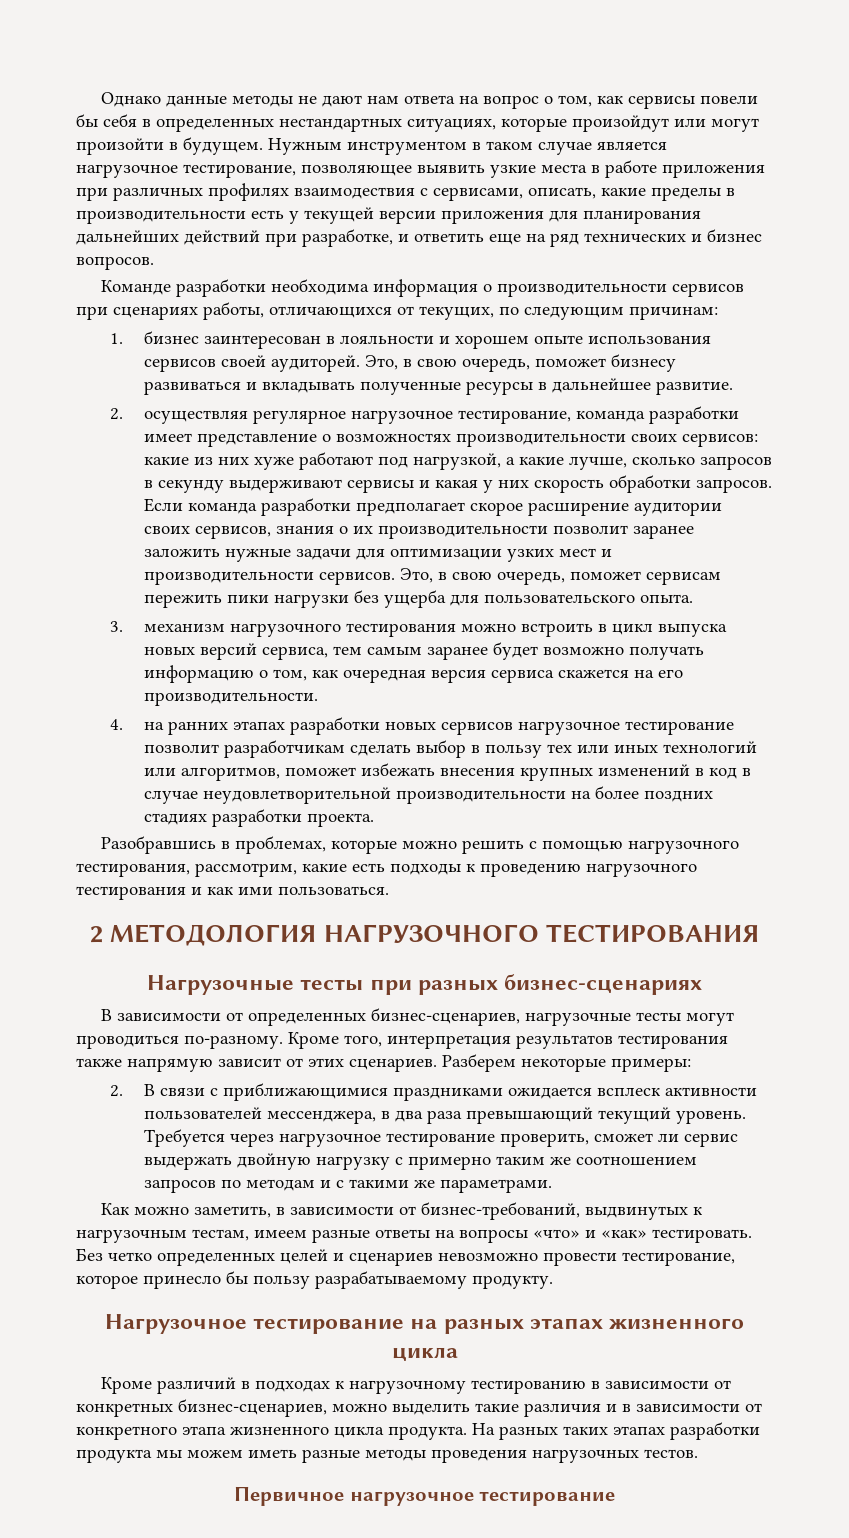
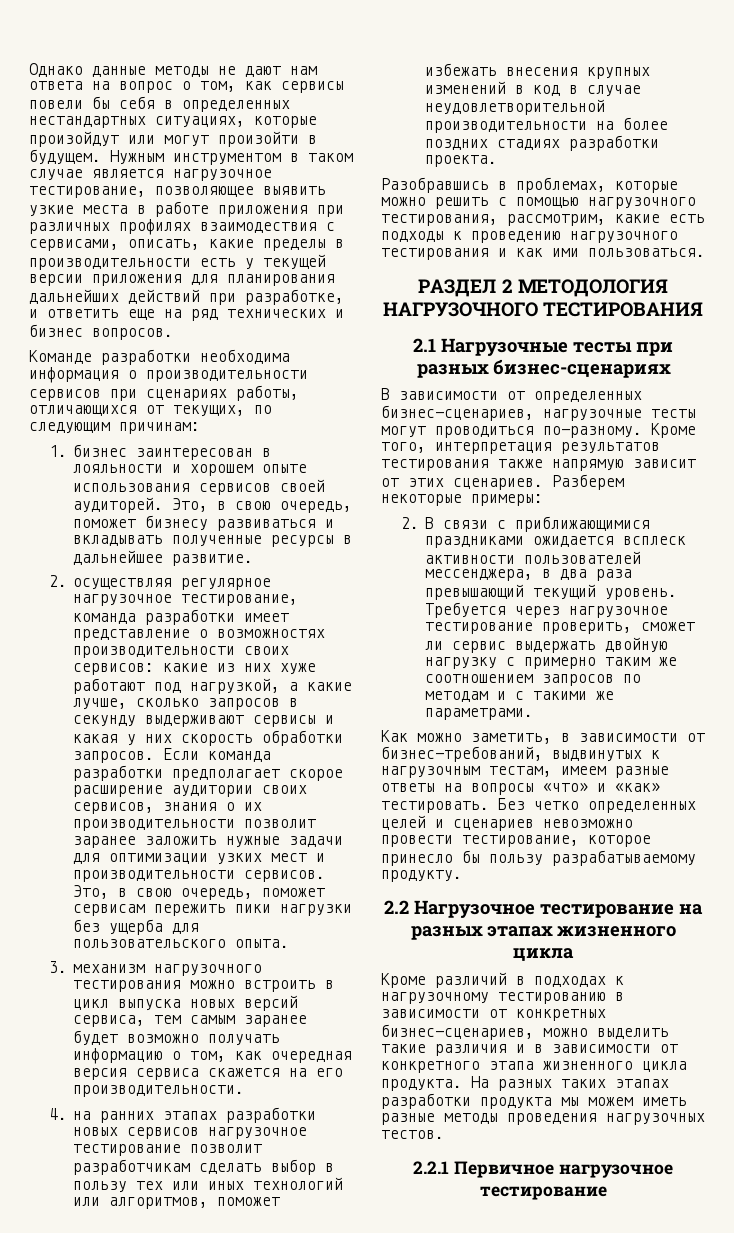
(389, 890) none -> [418,279,497,297] РАЗДЕЛ
(759, 933) none -> [413,338,436,352] 2.1
(553, 1282) none -> [384,900,409,914] 2.2
(698, 1453) none -> [413,1161,450,1174] 2.2.1

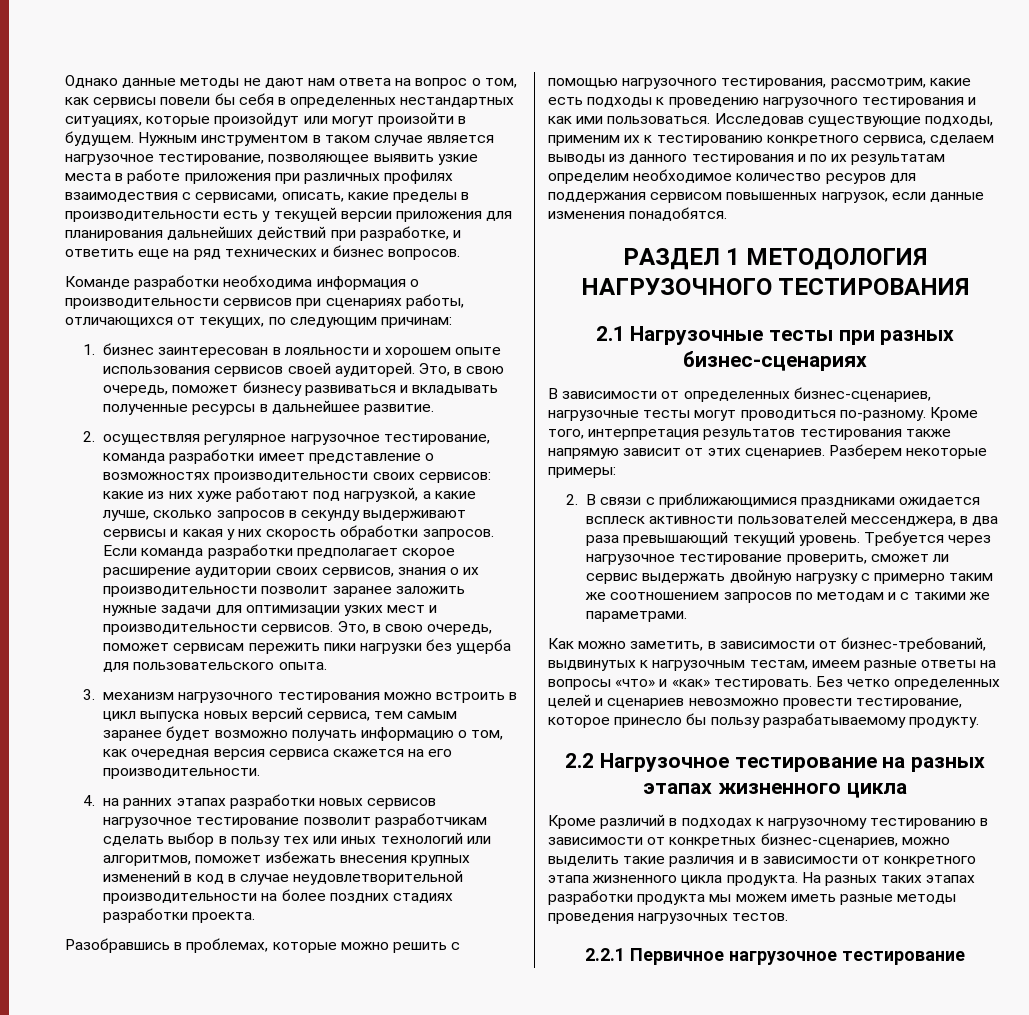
(705, 252) none -> [714,113,993,127] [548,135,995,146] [548,154,946,165] [548,169,916,184] [548,192,984,203] [548,207,728,221] Исследовав существующие подходы, применим их к тестированию конкретного сервиса, сделаем выводы из данного тестирования и по их результатам определим необходимое количество ресуров для поддержания сервисом повышенных нагрузок, если данные изменения понадобятся.
[501,279,513,293] 2 -> [726,248,740,265] 1

